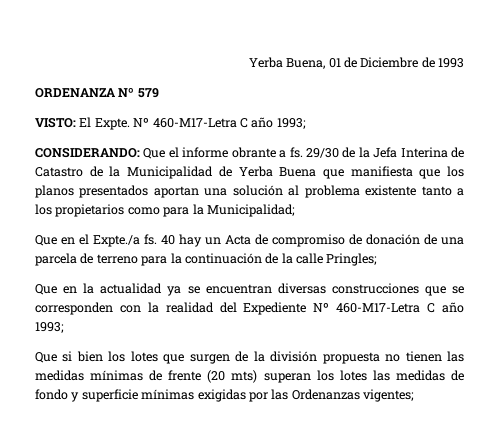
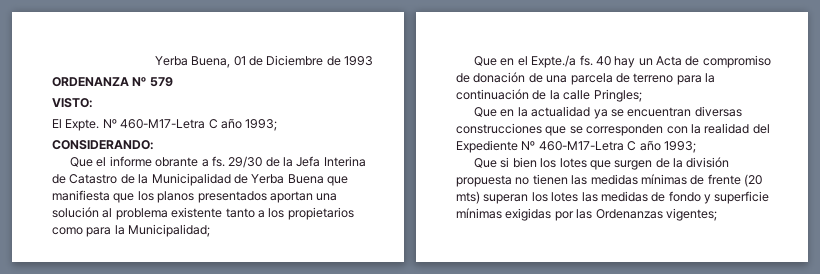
(76, 122) none -> (93, 103) //
(140, 152) none -> (154, 145) //

